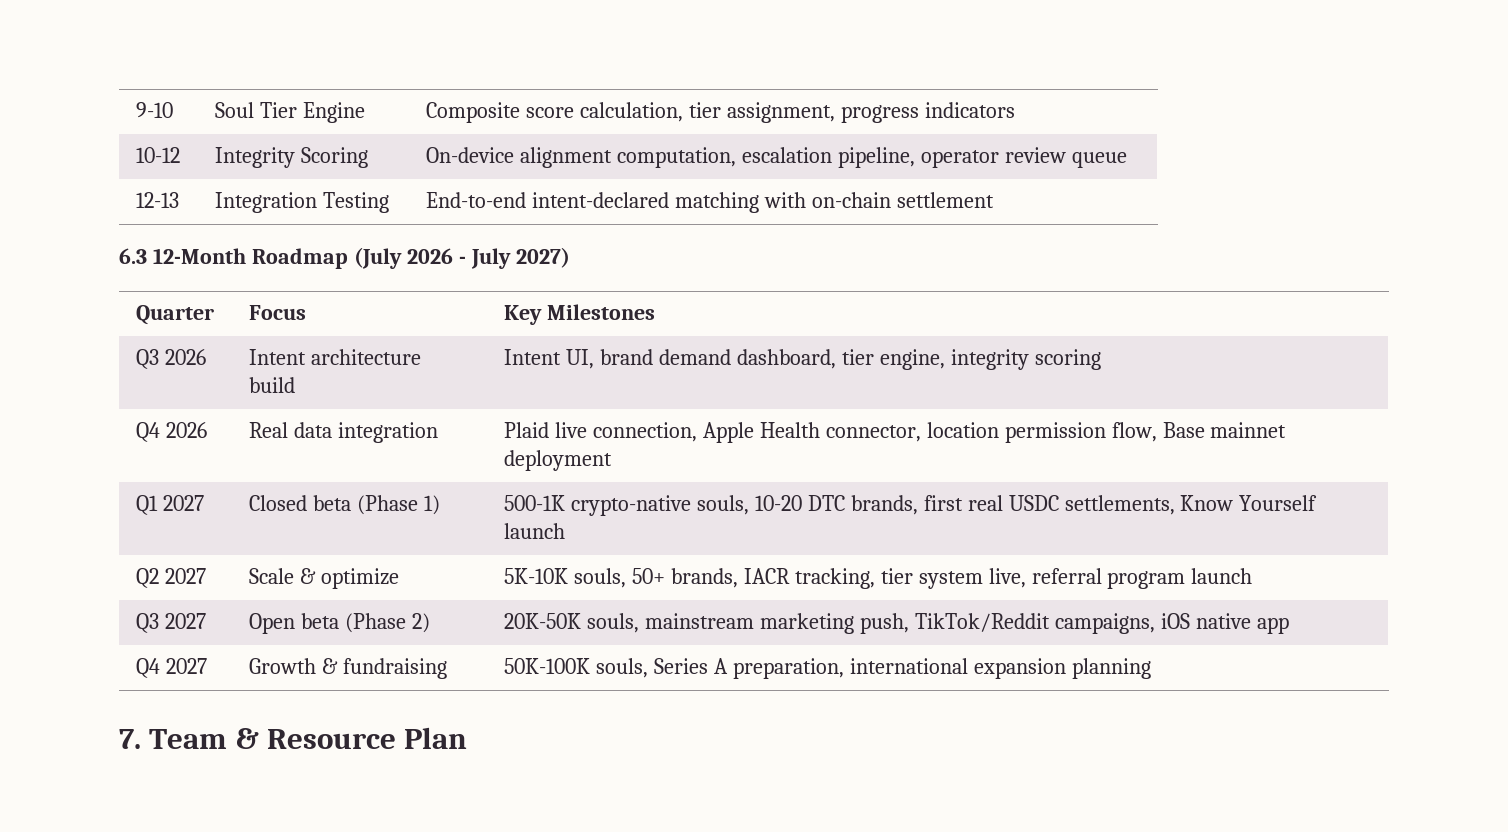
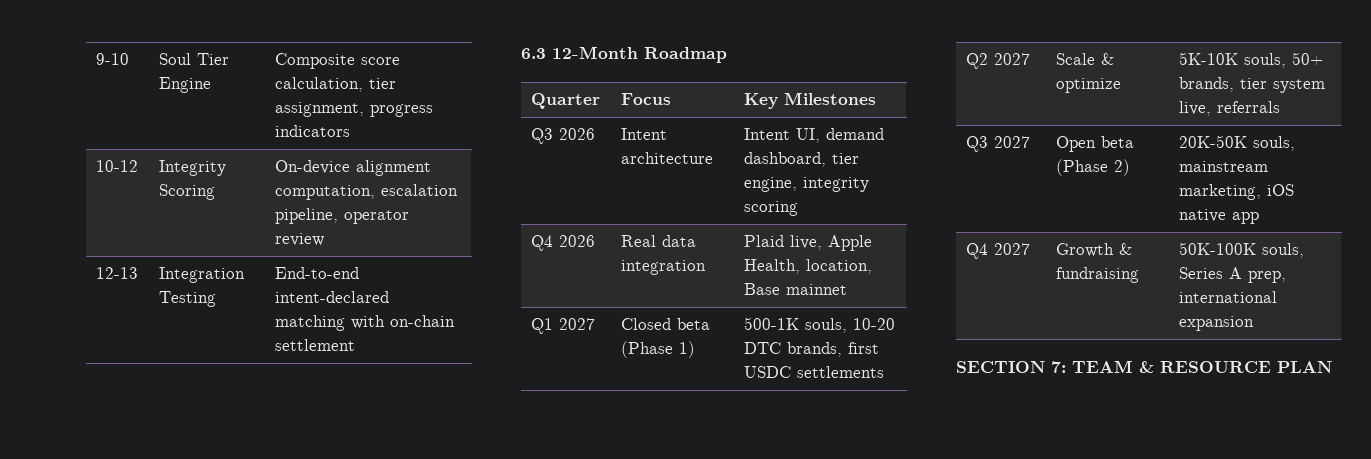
[1071,152,1127,168] queue -> (325, 239) none
[353,247,570,269] (July 2026 - July 2027) -> (727, 55) none
[249,377,296,393] build -> (714, 158) none
[599,349,653,365] brand -> (821, 135) none
[555,422,1157,443] live connection, Apple Health connector, location permission flow, -> [790,235,873,251] [744,259,873,274] live, Apple Health, location,
[504,450,613,471] deployment -> (848, 289) none
[571,495,692,516] crypto-native -> (800, 323) none
[967,495,1318,515] [504,523,566,539] real USDC settlements, Know Yourself launch -> [744,366,885,378] USDC settlements
[743,568,875,589] IACR tracking, -> (1235, 84) none
[1031,568,1253,589] referral program launch -> [1217,101,1281,113] referrals
[759,613,1155,634] marketing push, TikTok/Reddit campaigns, -> [1179,184,1262,200] marketing,
[732,658,844,679] preparation, -> [1248,271,1287,283] prep,
[1071,658,1151,679] [119,727,468,749] planning // 7. Team & Resource Plan -> [956,360,1332,373] // SECTION 7: TEAM & RESOURCE PLAN

